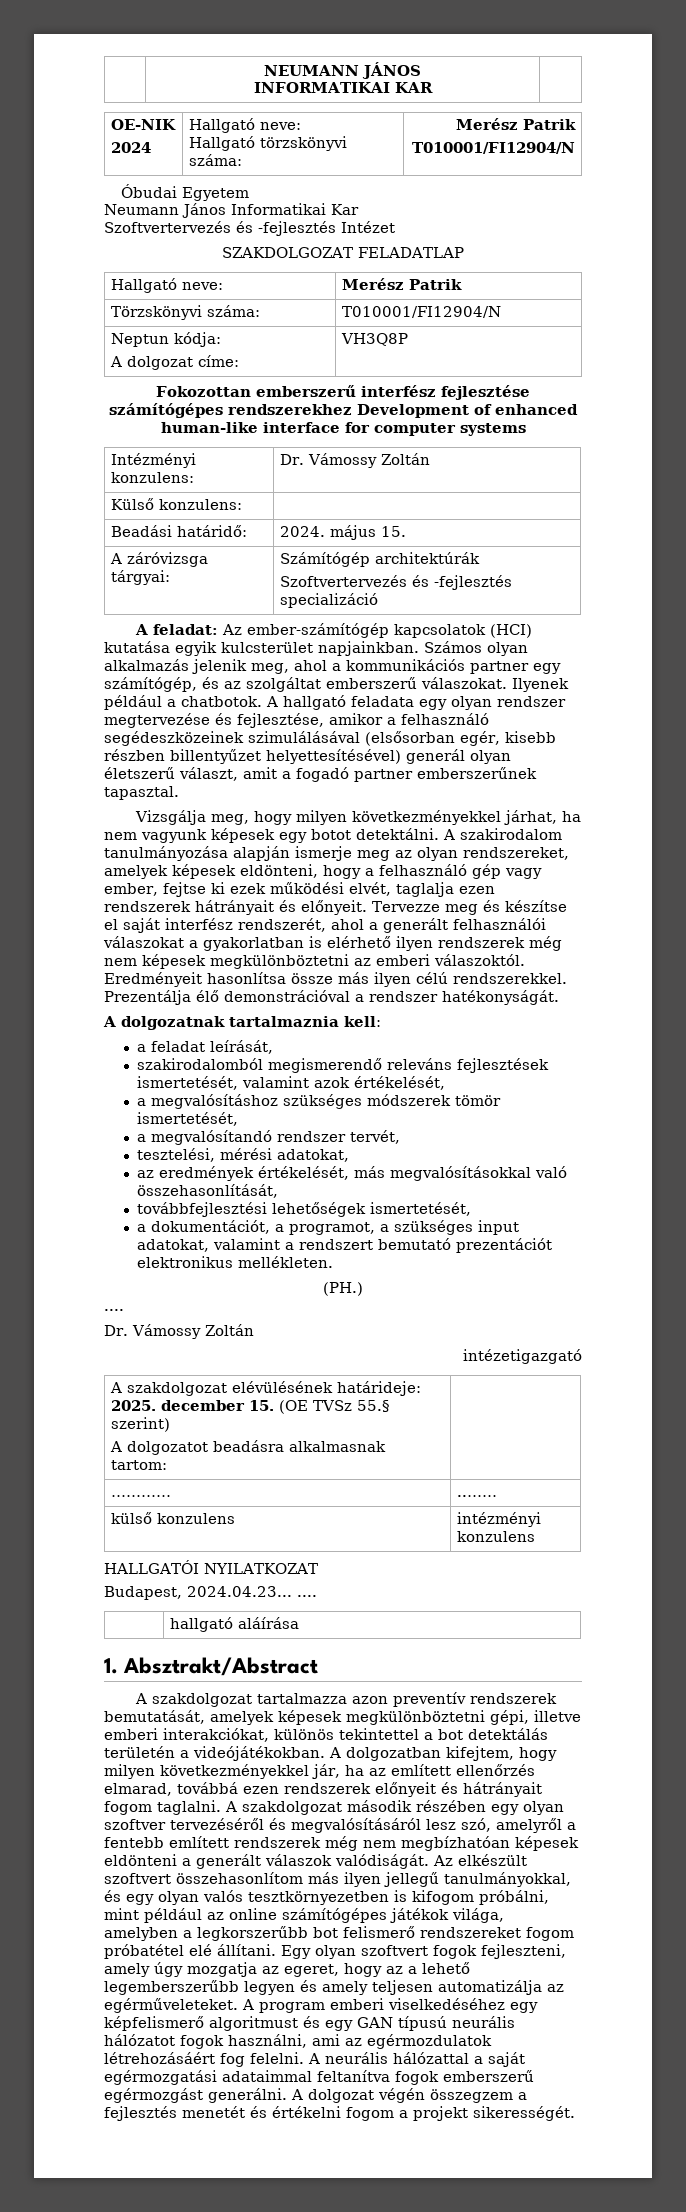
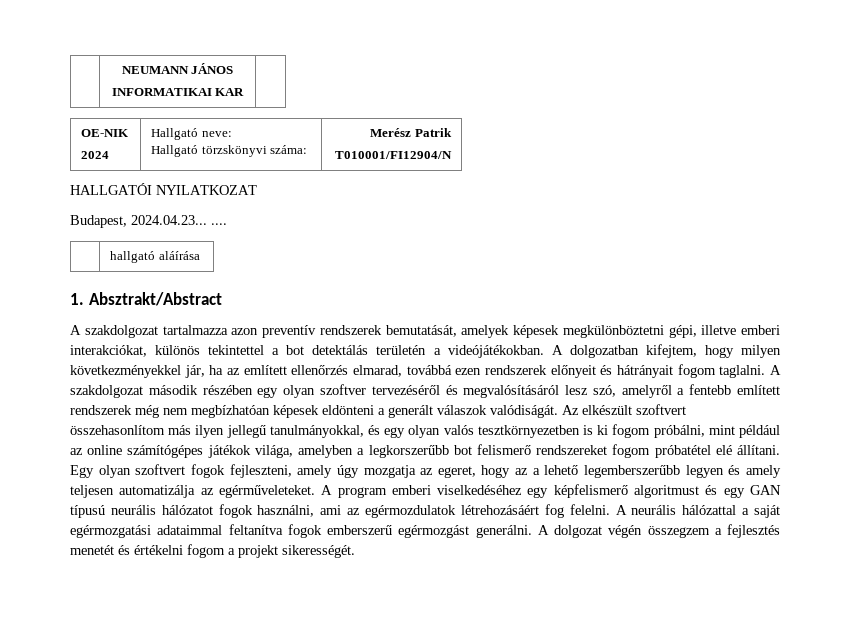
[121,184,250,201] [104,203,359,218] [104,221,395,236] [222,247,464,258] [110,278,223,293] [341,278,462,290] [110,305,260,320] [341,306,501,318] [110,332,221,347] [109,355,239,370] [340,333,408,346] [156,385,530,400] [109,403,578,418] [160,422,526,436] [110,453,196,468] [110,472,194,483] [279,453,430,468] [110,498,242,510] [110,525,247,537] [279,525,406,540] [109,552,208,567] [110,570,170,585] [279,552,480,567] [279,575,512,590] [279,593,378,608] [134,623,532,638] [104,641,528,656] [104,659,561,674] [104,677,569,692] [104,695,566,710] [104,713,489,728] [104,731,556,746] [104,749,511,764] [104,767,537,782] [104,786,179,800] [134,810,581,825] [104,828,562,843] [104,846,569,861] [104,864,542,879] [104,882,495,897] [104,900,567,915] [104,918,546,933] [103,936,562,951] [104,954,525,969] [104,972,567,987] [104,990,559,1005] [103,1016,381,1030] [137,1040,274,1054] [137,1058,550,1073] [137,1076,446,1090] [137,1094,502,1109] [137,1112,239,1126] [137,1130,401,1145] [137,1148,350,1162] [137,1166,568,1181] [137,1184,279,1198] [137,1202,472,1217] [137,1220,520,1235] [137,1238,553,1253] [137,1256,334,1268] [323,1282,363,1296] [104,1309,124,1311] [104,1324,254,1339] [463,1349,582,1364] [109,1381,421,1396] [110,1400,390,1414] [110,1417,170,1432] [109,1440,386,1455] [110,1460,167,1470] [110,1495,171,1497] [456,1495,497,1497] [110,1512,235,1524] [456,1512,541,1527] [456,1531,535,1542] // Óbudai Egyetem // Neumann János Informatikai Kar // Szoftvertervezés és -fejlesztés Intézet // SZAKDOLGOZAT FELADATLAP // Hallgató neve: | Merész Patrik // Törzskönyvi száma: | T010001/FI12904/N // Neptun kódja: // A dolgozat címe: | VH3Q8P // Fokozottan emberszerű interfész fejlesztése számítógépes rendszerekhez Development of enhanced human-like interface for computer systems // Intézményi konzulens: | Dr. Vámossy Zoltán // Külső konzulens: | // Beadási határidő: | 2024. május 15. // A záróvizsga tárgyai: | Számítógép architektúrák // Szoftvertervezés és -fejlesztés specializáció // A feladat: Az ember-számítógép kapcsolatok (HCI) kutatása egyik kulcsterület napjainkban. Számos olyan alkalmazás jelenik meg, ahol a kommunikációs partner egy számítógép, és az szolgáltat emberszerű válaszokat. Ilyenek például a chatbotok. A hallgató feladata egy olyan rendszer megtervezése és fejlesztése, amikor a felhasználó segédeszközeinek szimulálásával (elsősorban egér, kisebb részben billentyűzet helyettesítésével) generál olyan életszerű választ, amit a fogadó partner emberszerűnek tapasztal. // Vizsgálja meg, hogy milyen következményekkel járhat, ha nem vagyunk képesek egy botot detektálni. A szakirodalom tanulmányozása alapján ismerje meg az olyan rendszereket, amelyek képesek eldönteni, hogy a felhasználó gép vagy ember, fejtse ki ezek működési elvét, taglalja ezen rendszerek hátrányait és előnyeit. Tervezze meg és készítse el saját interfész rendszerét, ahol a generált felhasználói válaszokat a gyakorlatban is elérhető ilyen rendszerek még nem képesek megkülönböztetni az emberi válaszoktól. Eredményeit hasonlítsa össze más ilyen célú rendszerekkel. Prezentálja élő demonstrációval a rendszer hatékonyságát. // A dolgozatnak tartalmaznia kell: // a feladat leírását, // szakirodalomból megismerendő releváns fejlesztések ismertetését, valamint azok értékelését, // a megvalósításhoz szükséges módszerek tömör ismertetését, // a megvalósítandó rendszer tervét, // tesztelési, mérési adatokat, // az eredmények értékelését, más megvalósításokkal való összehasonlítását, // továbbfejlesztési lehetőségek ismertetését, // a dokumentációt, a programot, a szükséges input adatokat, valamint a rendszert bemutató prezentációt elektronikus mellékleten. // (PH.) // .... // Dr. Vámossy Zoltán // intézetigazgató // A szakdolgozat elévülésének határideje: 2025. december 15. (OE TVSz 55.§ szerint) // A dolgozatot beadásra alkalmasnak tartom: | // ………… | ..…… // külső konzulens | intézményi konzulens -> (452, 155) none
[412,1890,474,1905] kifogom -> [597,424,651,438] ki fogom

